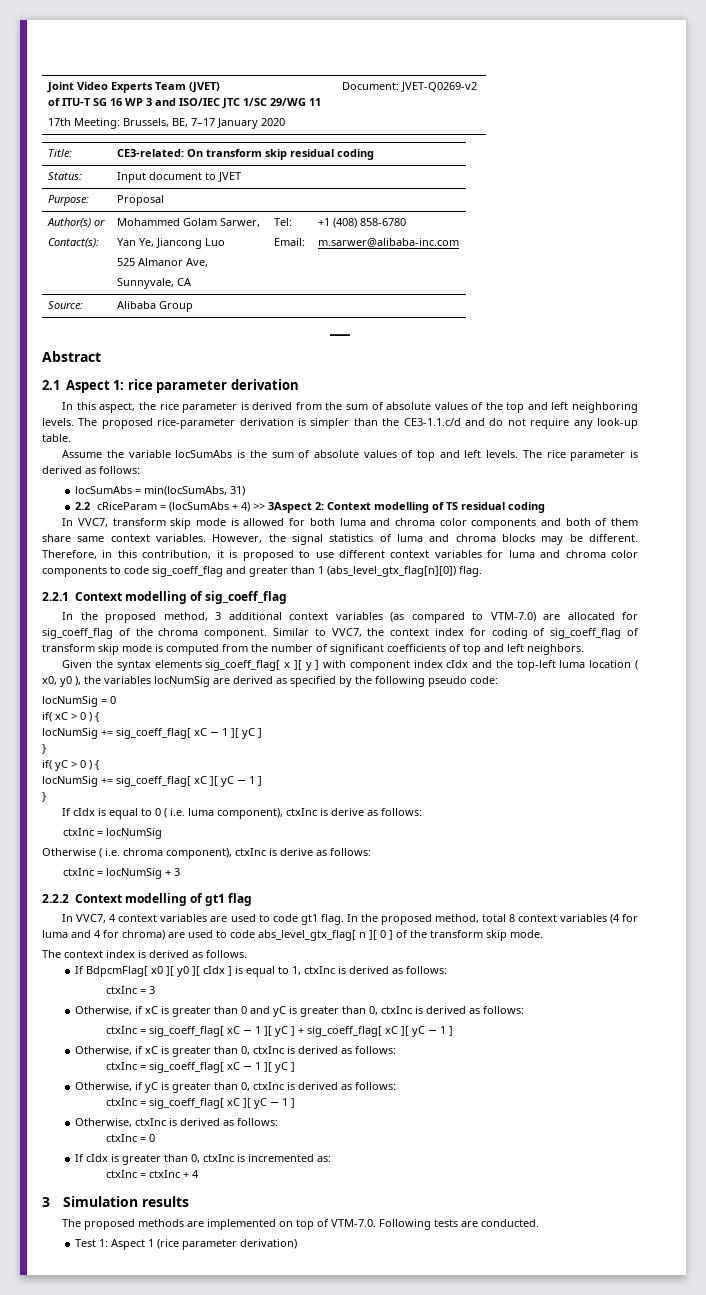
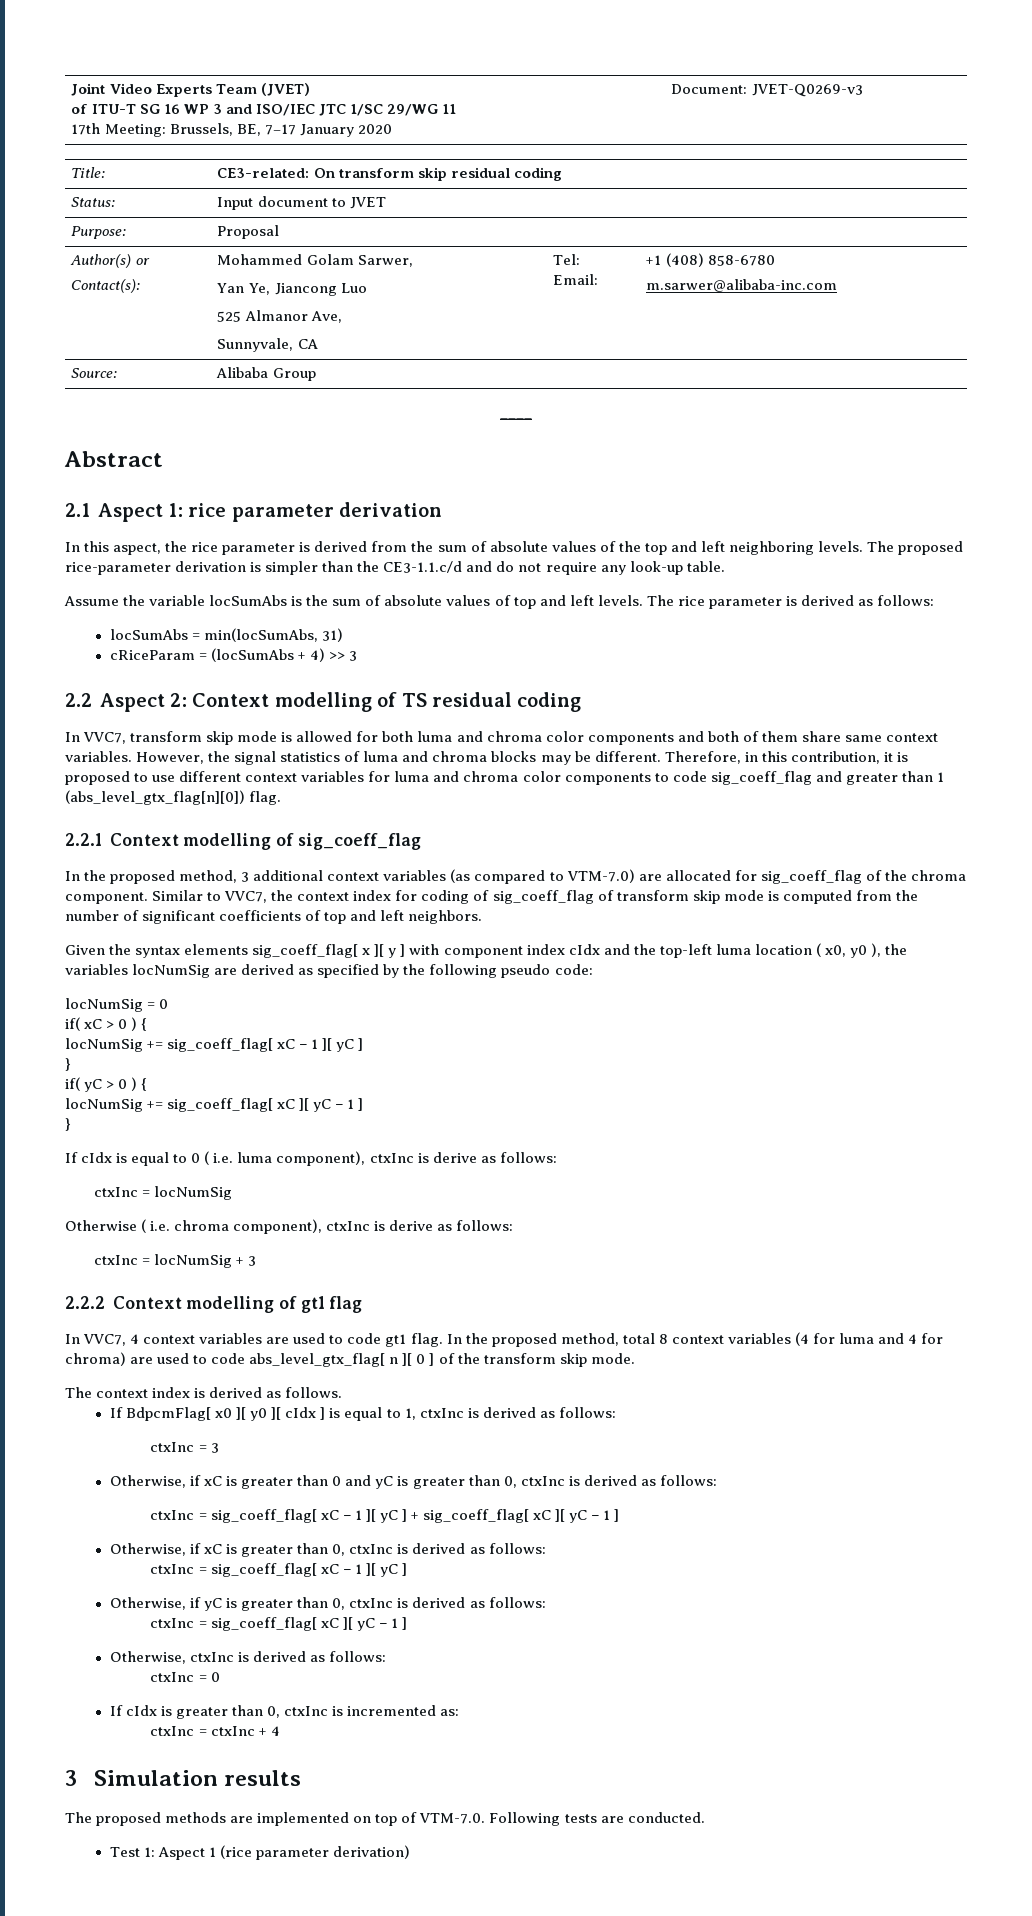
[400,82,477,92] JVET-Q0269-v2 -> [751,84,863,97] JVET-Q0269-v3
[75,502,91,510] 2.2 -> (344, 635) none
[267,502,312,513] 3Aspect -> [349,651,358,661] [65,693,165,712] 3 // 2.2 Aspect

